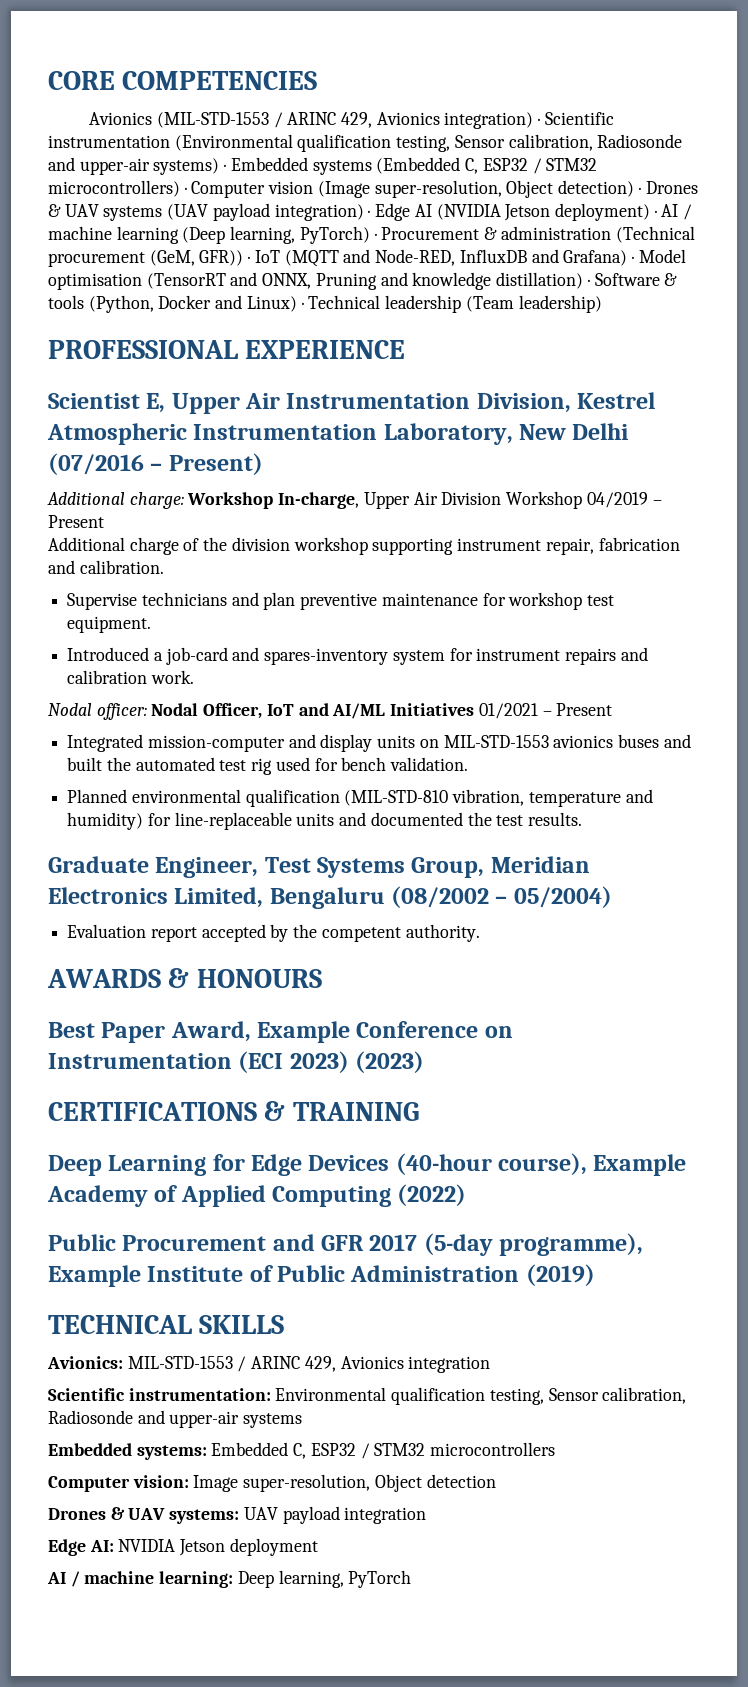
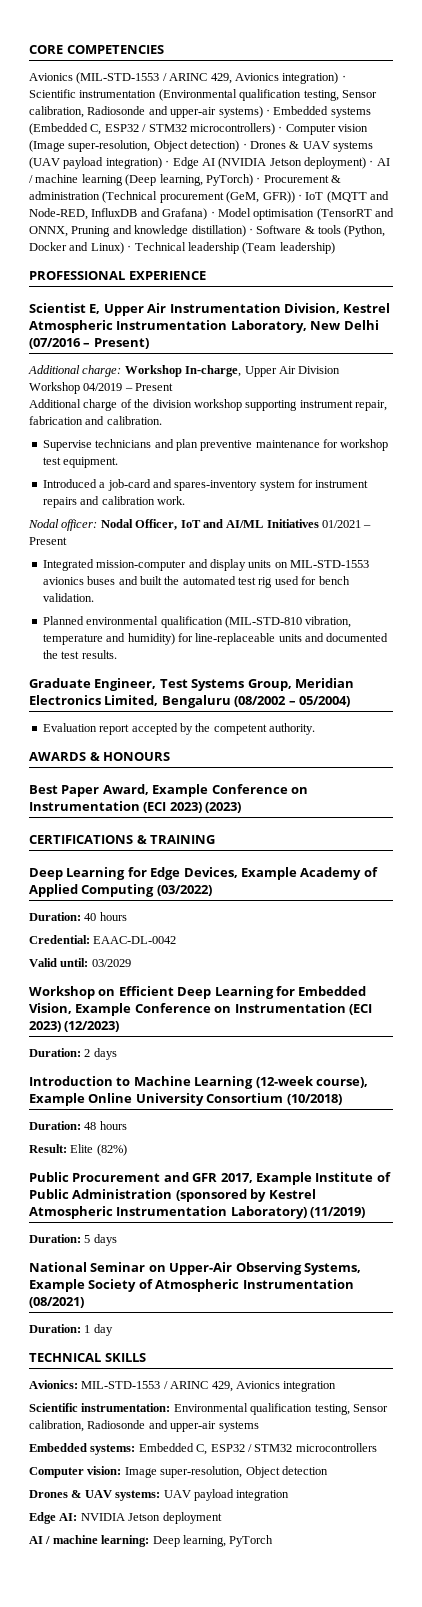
[308,1153,588,1175] Devices (40-hour course), -> [183,867,238,878] Devices,
[397,1184,467,1206] (2022) -> [156,885,212,896] [29,912,127,921] [29,935,177,944] [29,958,131,967] [29,986,367,999] [29,1003,372,1016] [29,1021,120,1032] [29,1048,117,1060] [29,1076,368,1089] [29,1093,342,1106] [29,1121,127,1130] [29,1144,127,1156] (03/2022) // Duration: 40 hours // Credential: EAAC-DL-0042 // Valid until: 03/2029 // Workshop on Efficient Deep Learning for Embedded Vision, Example Conference on Instrumentation (ECI 2023) (12/2023) // Duration: 2 days // Introduction to Machine Learning (12-week course), Example Online University Consortium (10/2018) // Duration: 48 hours // Result: Elite (82%)
[369,1233,644,1256] 2017 (5-day programme), -> [220,1173,253,1183] 2017,
[525,1264,595,1286] (2019) -> [175,1189,316,1202] [29,1206,366,1219] [29,1234,117,1246] [29,1262,361,1275] [29,1279,354,1292] [29,1297,84,1308] [29,1324,113,1336] (sponsored by Kestrel Atmospheric Instrumentation Laboratory) (11/2019) // Duration: 5 days // National Seminar on Upper-Air Observing Systems, Example Society of Atmospheric Instrumentation (08/2021) // Duration: 1 day

